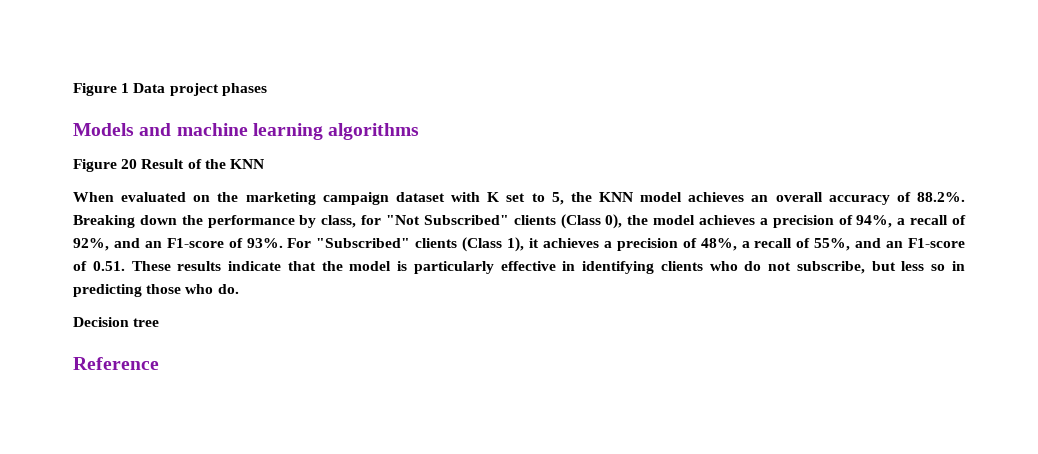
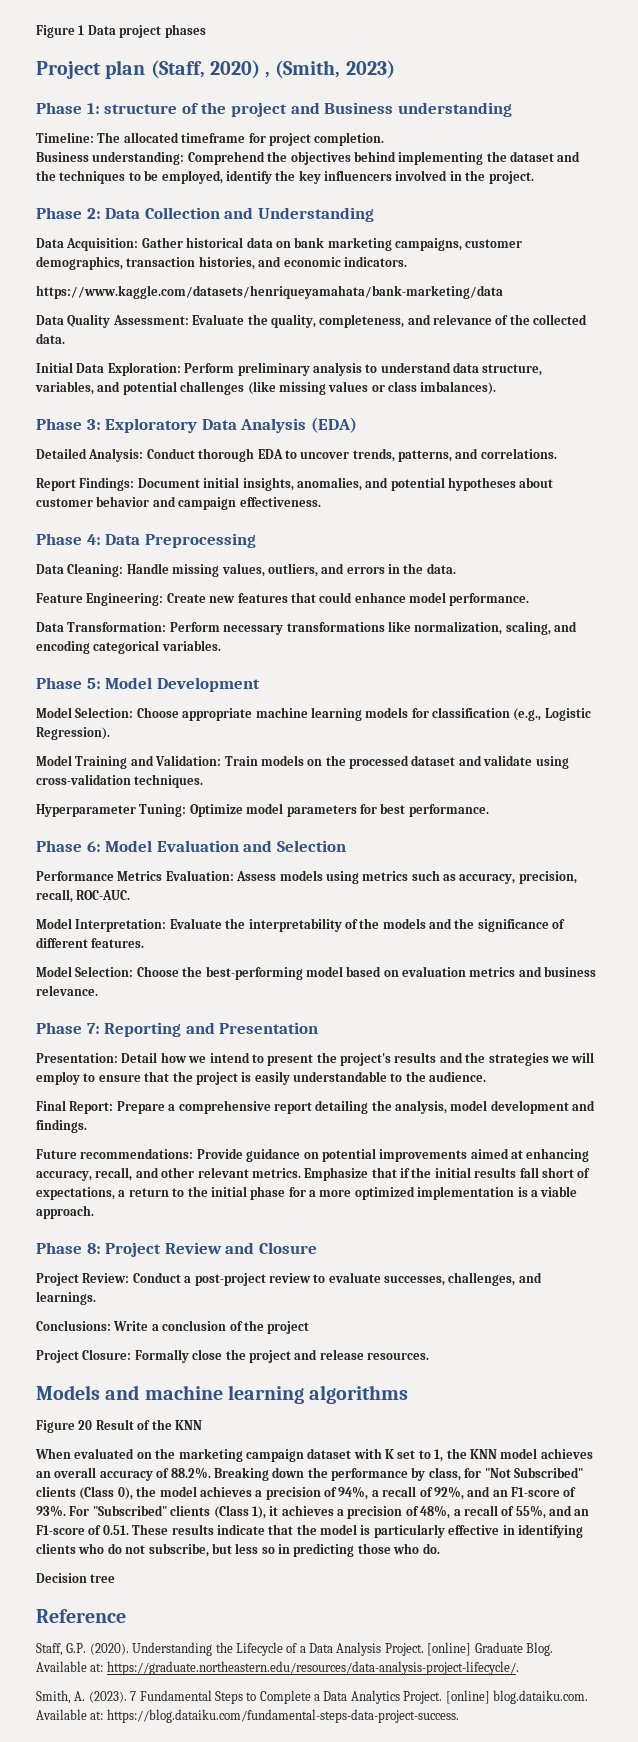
(267, 89) none -> [36,60,395,79] [36,102,512,117] [36,132,385,146] [36,151,581,165] [36,170,534,184] [36,207,374,222] [36,237,523,251] [36,256,407,270] [36,285,503,299] [36,314,588,328] [36,333,65,344] [36,362,543,376] [35,381,497,395] [36,417,357,433] [36,448,557,462] [36,477,554,491] [36,496,321,510] [36,533,256,548] [36,563,456,577] [36,592,530,606] [36,621,577,635] [36,640,221,654] [36,677,260,692] [36,707,591,721] [36,727,110,740] [36,755,569,769] [36,774,204,788] [36,803,489,817] [36,840,346,852] [36,870,577,884] [36,889,131,903] [36,918,566,932] [36,937,145,948] [36,966,597,980] [36,985,98,996] [36,1022,319,1037] [36,1052,595,1066] [36,1071,487,1085] [36,1100,596,1114] [36,1119,87,1133] [36,1148,590,1162] [36,1167,591,1181] [36,1186,578,1200] [36,1205,94,1219] [36,1242,317,1257] [36,1272,542,1286] [36,1291,96,1305] [36,1320,310,1334] [36,1349,429,1363] // Project plan (Staff, 2020) , (Smith, 2023) // Phase 1: structure of the project and Business understanding // Timeline: The allocated timeframe for project completion. // Business understanding: Comprehend the objectives behind implementing the dataset and the techniques to be employed, identify the key influencers involved in the project. // Phase 2: Data Collection and Understanding // Data Acquisition: Gather historical data on bank marketing campaigns, customer demographics, transaction histories, and economic indicators. // https://www.kaggle.com/datasets/henriqueyamahata/bank-marketing/data // Data Quality Assessment: Evaluate the quality, completeness, and relevance of the collected data. // Initial Data Exploration: Perform preliminary analysis to understand data structure, variables, and potential challenges (like missing values or class imbalances). // Phase 3: Exploratory Data Analysis (EDA) // Detailed Analysis: Conduct thorough EDA to uncover trends, patterns, and correlations. // Report Findings: Document initial insights, anomalies, and potential hypotheses about customer behavior and campaign effectiveness. // Phase 4: Data Preprocessing // Data Cleaning: Handle missing values, outliers, and errors in the data. // Feature Engineering: Create new features that could enhance model performance. // Data Transformation: Perform necessary transformations like normalization, scaling, and encoding categorical variables. // Phase 5: Model Development // Model Selection: Choose appropriate machine learning models for classification (e.g., Logistic Regression). // Model Training and Validation: Train models on the processed dataset and validate using cross-validation techniques. // Hyperparameter Tuning: Optimize model parameters for best performance. // Phase 6: Model Evaluation and Selection // Performance Metrics Evaluation: Assess models using metrics such as accuracy, precision, recall, ROC-AUC. // Model Interpretation: Evaluate the interpretability of the models and the significance of different features. // Model Selection: Choose the best-performing model based on evaluation metrics and business relevance. // Phase 7: Reporting and Presentation // Presentation: Detail how we intend to present the project's results and the strategies we will employ to ensure that the project is easily understandable to the audience. // Final Report: Prepare a comprehensive report detailing the analysis, model development and findings. // Future recommendations: Provide guidance on potential improvements aimed at enhancing accuracy, recall, and other relevant metrics. Emphasize that if the initial results fall short of expectations, a return to the initial phase for a more optimized implementation is a viable approach. // Phase 8: Project Review and Closure // Project Review: Conduct a post-project review to evaluate successes, challenges, and learnings. // Conclusions: Write a conclusion of the project // Project Closure: Formally close the project and release resources.
[551,192,564,205] 5, -> [434,1449,444,1462] 1,
(159, 363) none -> [36,1642,553,1656] [36,1661,519,1675] [36,1690,588,1704] [36,1709,459,1723] // Staff, G.P. (2020). Understanding the Lifecycle of a Data Analysis Project. [online] Graduate Blog. Available at: https://graduate.northeastern.edu/resources/data-analysis-project-lifecycle/. // Smith, A. (2023). 7 Fundamental Steps to Complete a Data Analytics Project. [online] blog.dataiku.com. Available at: https://blog.dataiku.com/fundamental-steps-data-project-success.

